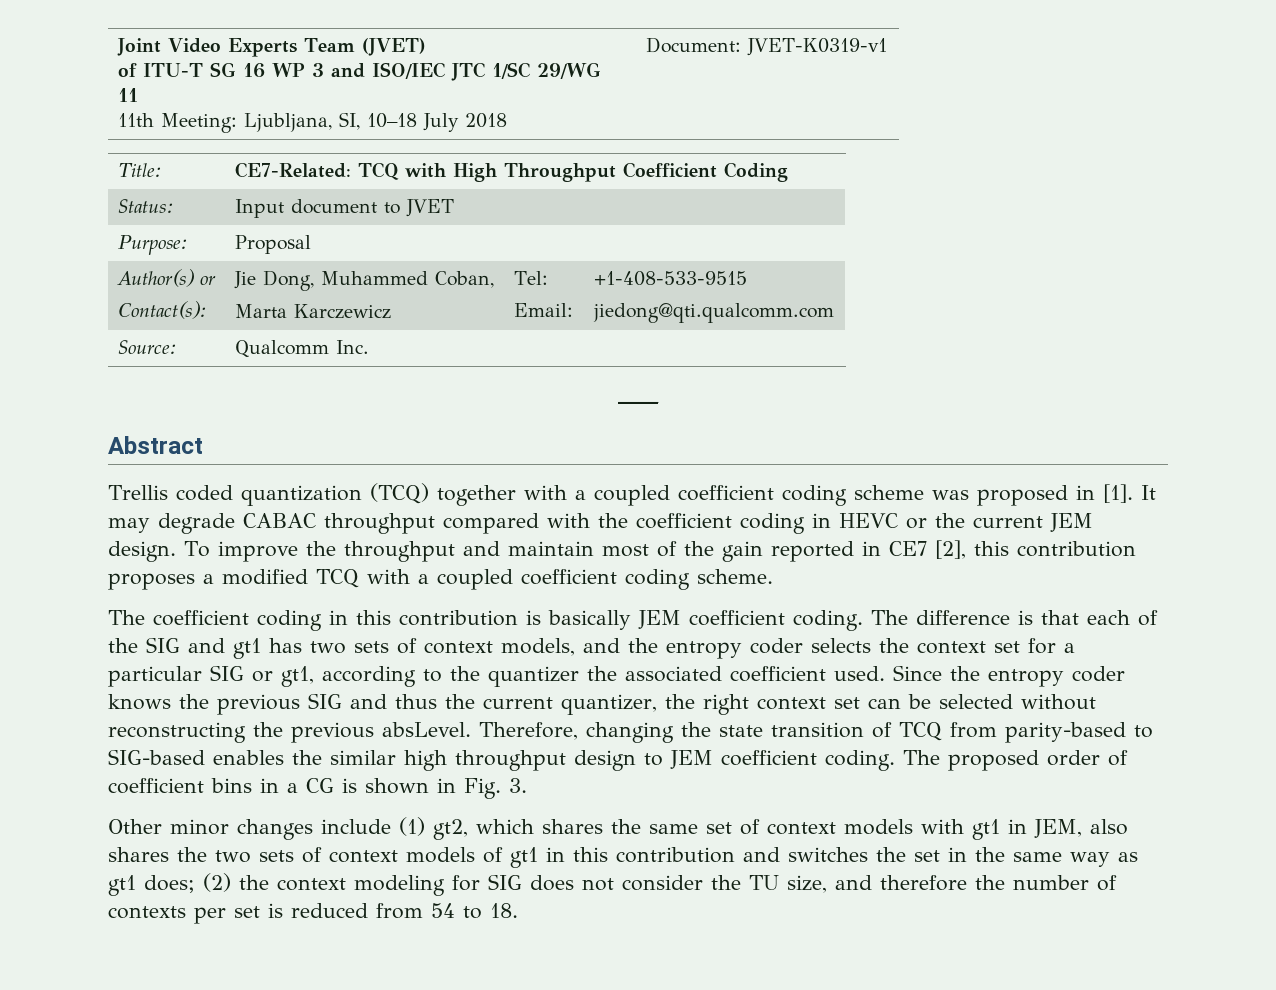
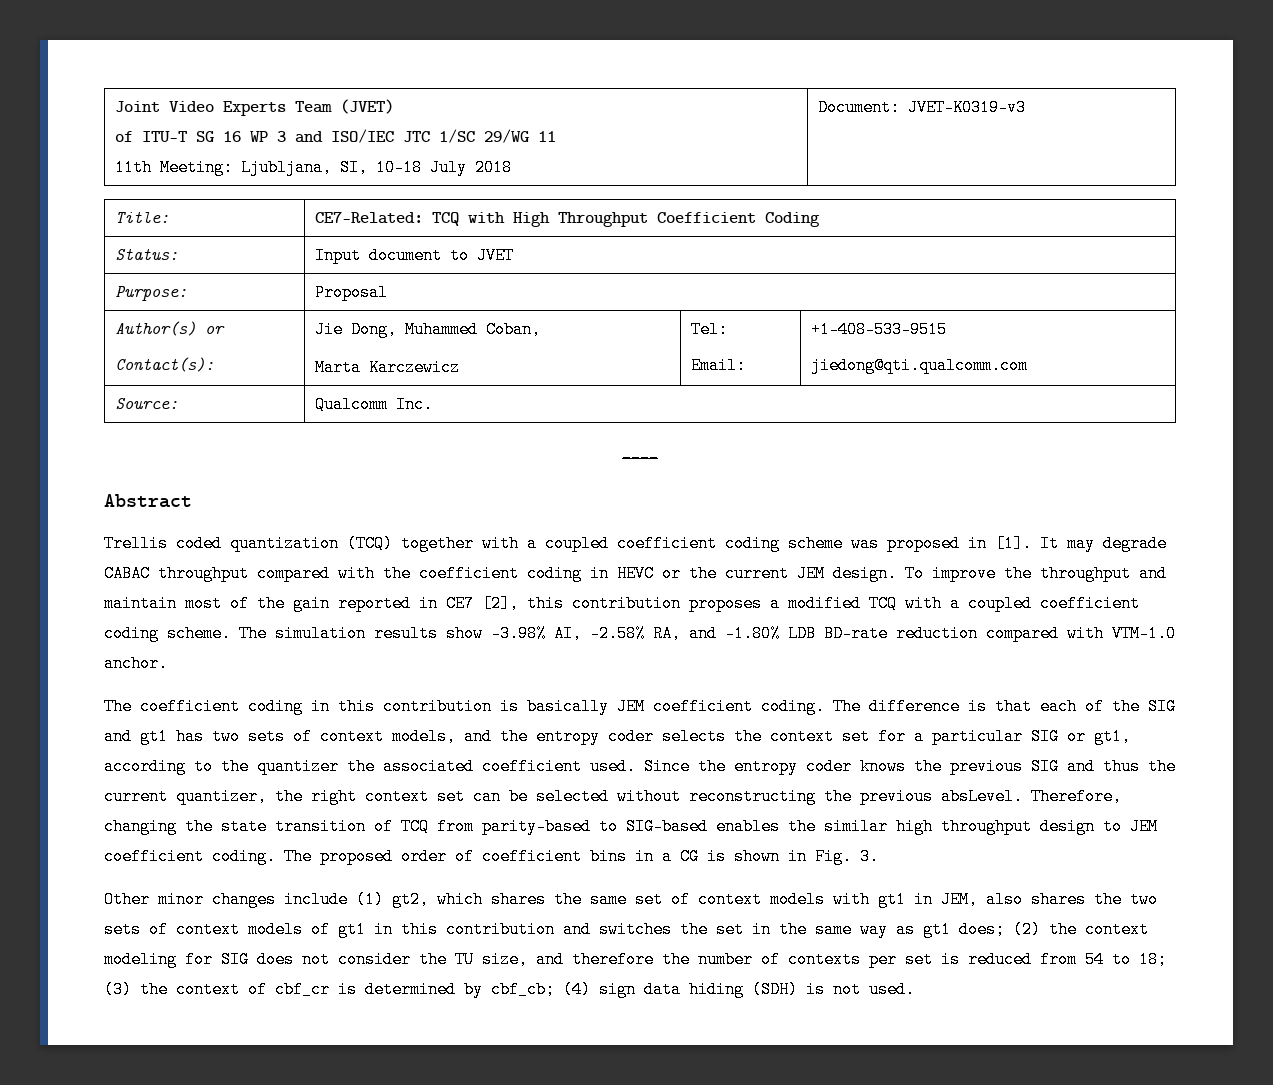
[746,38,887,56] JVET-K0319-v1 -> [907,99,1026,116] JVET-K0319-v3
(773, 576) none -> [239,625,1176,642] [104,655,168,672] The simulation results show -3.98% AI, -2.58% RA, and -1.80% LDB BD-rate reduction compared with VTM-1.0 anchor.
[490,903,518,918] 18. -> [1139,951,1167,968] [104,981,915,998] 18; (3) the context of cbf_cr is determined by cbf_cb; (4) sign data hiding (SDH) is not used.

